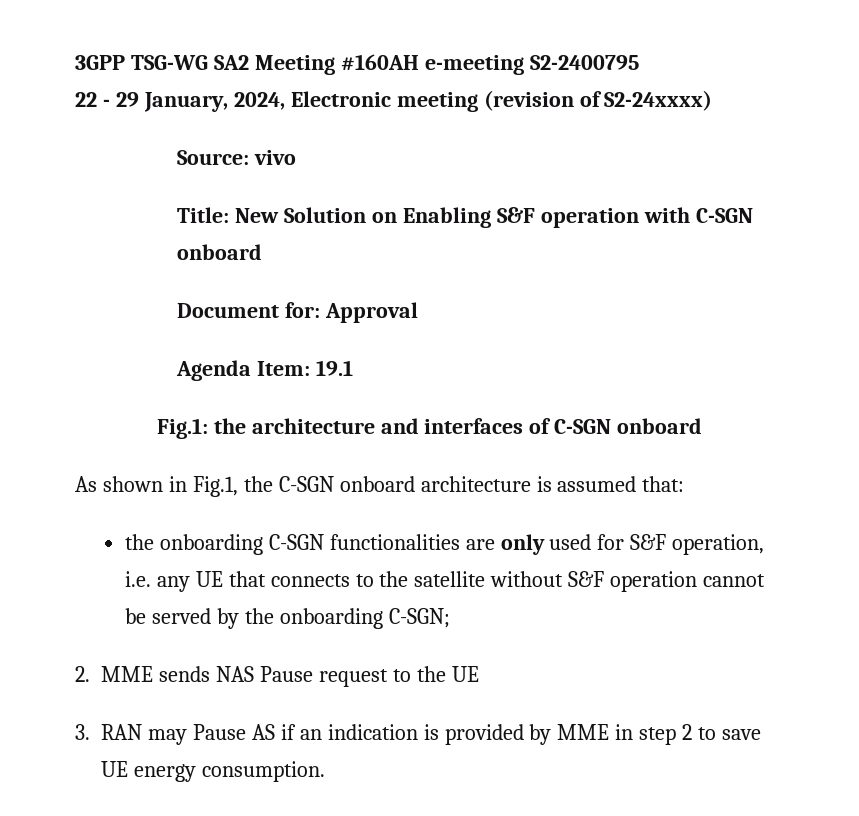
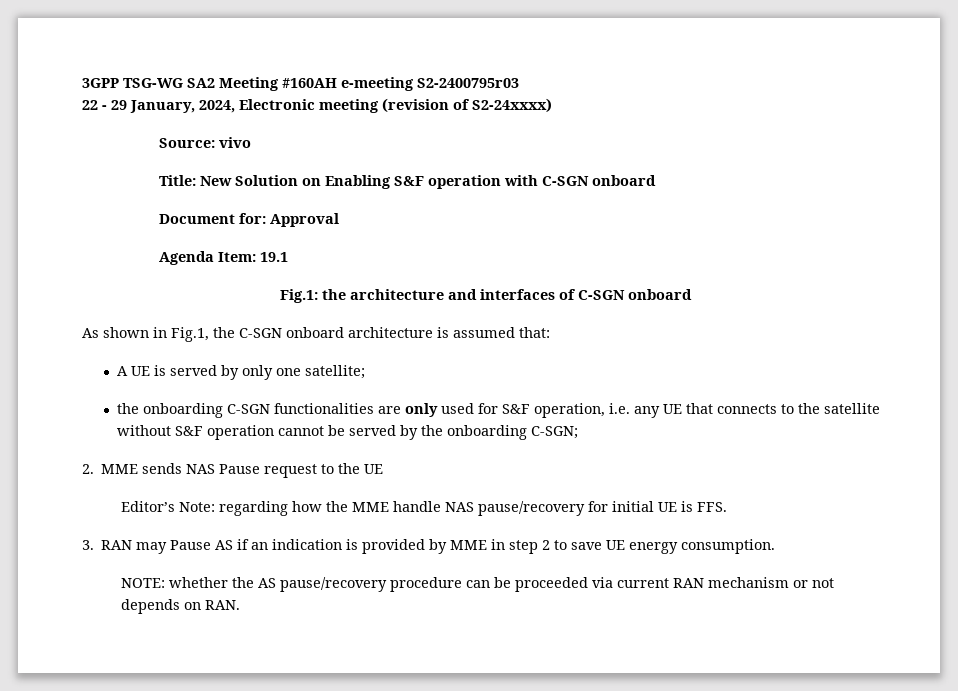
[529,55,639,70] S2-2400795 -> [417,78,519,88] S2-2400795r03
(685, 484) none -> [117,365,366,380] // A UE is served by only one satellite;
(479, 674) none -> [120,501,727,516] // Editor’s Note: regarding how the MME handle NAS pause/recovery for initial UE is FFS.
(325, 771) none -> [120,577,834,592] [120,599,240,614] // NOTE: whether the AS pause/recovery procedure can be proceeded via current RAN mechanism or not depends on RAN.

